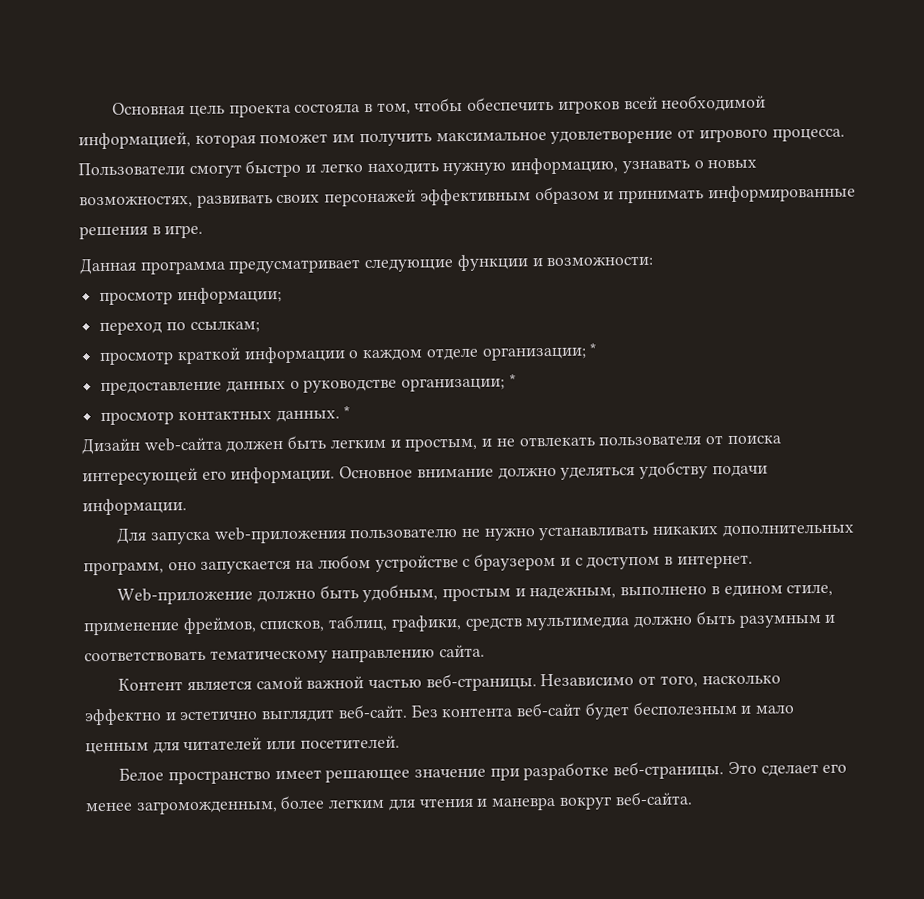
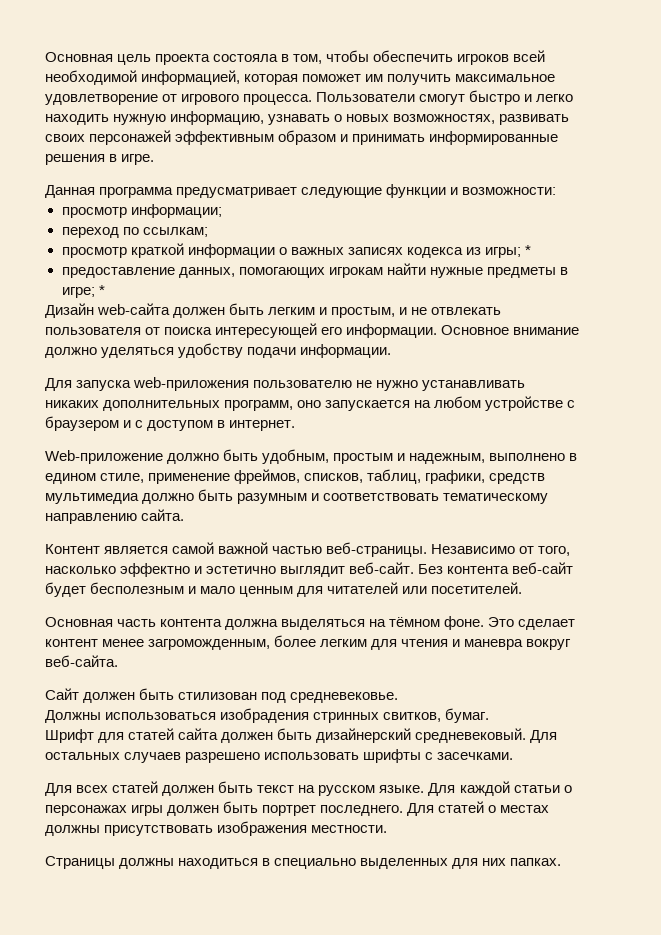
[362,342,597,362] [100,373,516,396] [100,409,340,426] каждом отделе организации; * // предоставление данных о руководстве организации; * // просмотр контактных данных. -> [290,245,531,258] [61,263,568,278] [61,287,95,298] важных записях кодекса из игры; * // предоставление данных, помогающих игрокам найти нужные предметы в игре;
[119,761,725,785] Белое пространство имеет решающее значение при разработке веб-страницы. -> [45,616,485,630] Основная часть контента должна выделяться на тёмном фоне.
[822,763,848,773] его -> [45,639,98,647] контент
(692, 798) none -> [45,688,399,703] [45,708,490,723] [45,728,558,743] [45,749,514,763] [45,781,572,796] [45,801,550,816] [45,821,388,836] [45,856,562,869] // Сайт должен быть стилизован под средневековье. // Должны использоваться изобрадения стринных свитков, бумаг. // Шрифт для статей сайта должен быть дизайнерский средневековый. Для остальных случаев разрешено использовать шрифты с засечками. // Для всех статей должен быть текст на русском языке. Для каждой статьи о персонажах игры должен быть портрет последнего. Для статей о местах должны присутствовать изображения местности. // Страницы должны находиться в специально выделенных для них папках.

